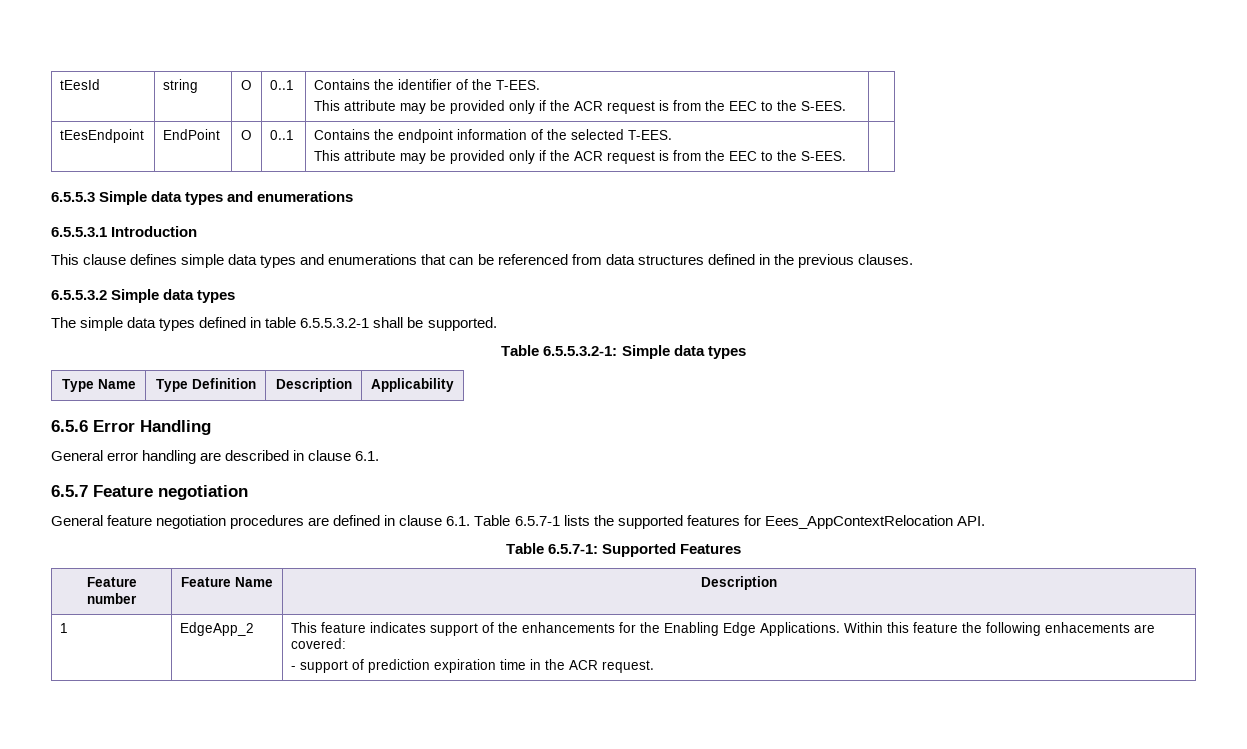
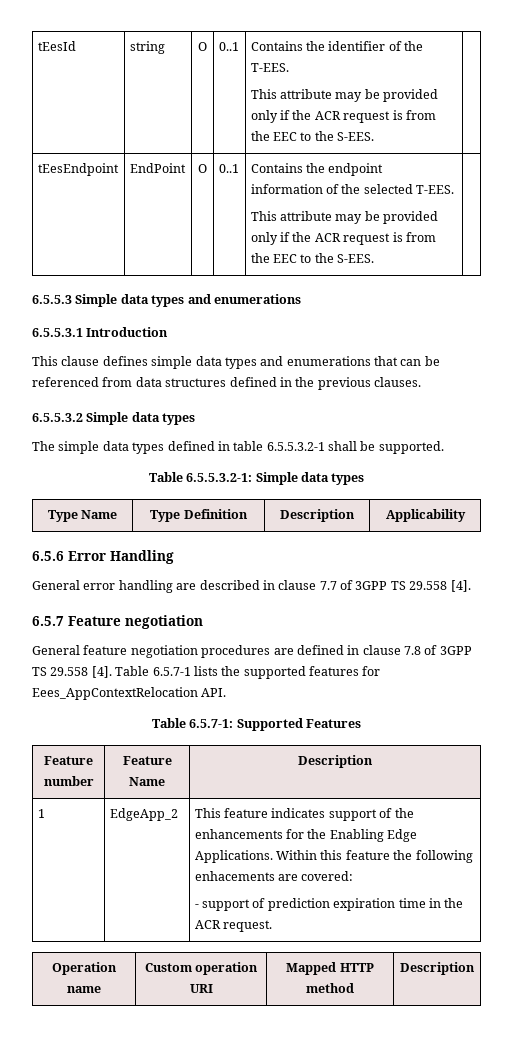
[355,451,380,461] 6.1. -> [319,580,471,592] 7.7 of 3GPP TS 29.558 [4].
[446,516,471,526] 6.1. -> [404,645,472,655] [32,666,112,678] 7.8 of 3GPP TS 29.558 [4].
(655, 666) none -> [52,962,117,975] [67,986,101,993] [144,962,259,975] [189,984,213,993] [286,962,374,975] [306,983,354,993] [400,962,475,975] // Operation name | Custom operation URI | Mapped HTTP method | Description

